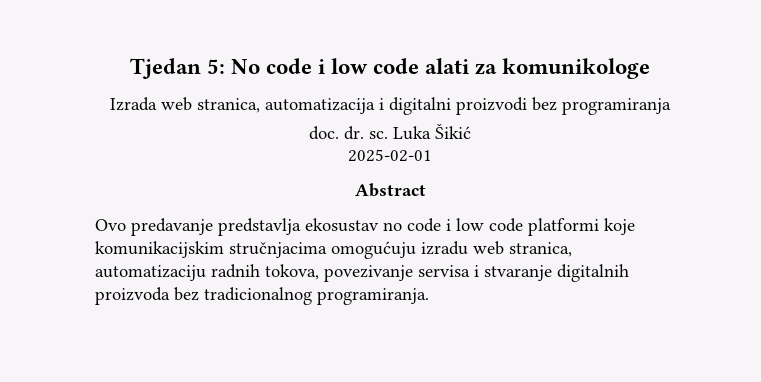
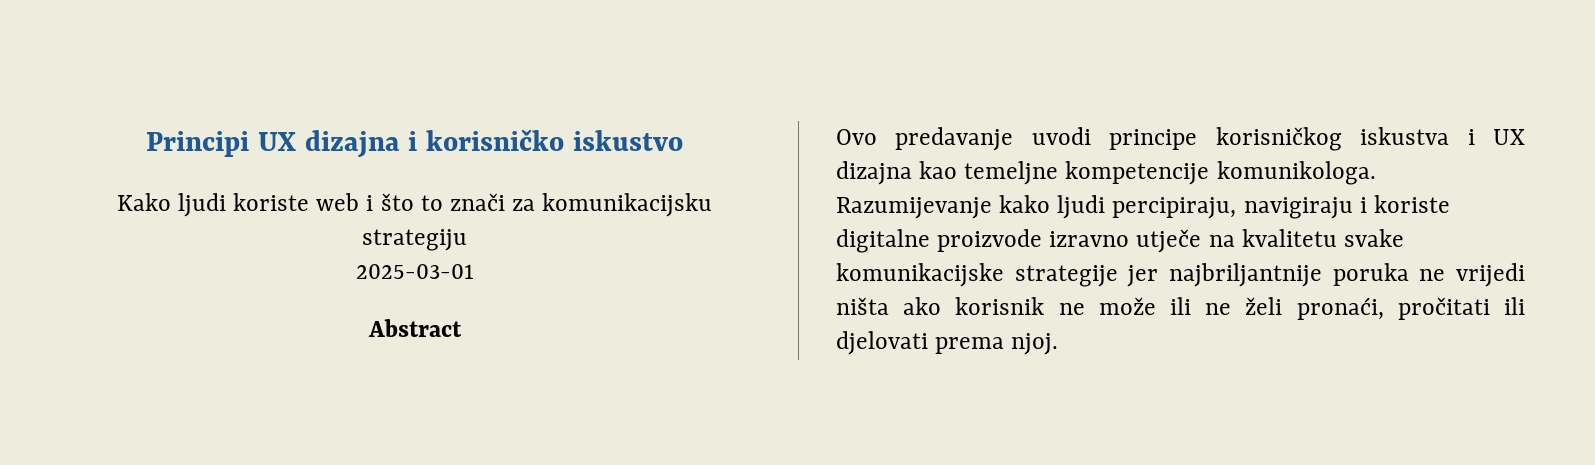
[129,58,651,79] [110,97,671,115] [309,123,471,140] [348,149,432,162] [354,183,426,197] [95,218,635,236] [95,241,572,259] [95,264,629,282] [95,287,429,305] Tjedan 5: No code i low code alati za komunikologe // Izrada web stranica, automatizacija i digitalni proizvodi bez programiranja // doc. dr. sc. Luka Šikić // 2025-02-01 // Abstract // Ovo predavanje predstavlja ekosustav no code i low code platformi koje komunikacijskim stručnjacima omogućuju izradu web stranica, automatizaciju radnih tokova, povezivanje servisa i stvaranje digitalnih proizvoda bez tradicionalnog programiranja. -> [146,129,683,158] [116,193,713,217] [362,229,467,251] [355,264,474,279] [367,319,462,337] [836,127,1525,151] [836,161,1376,185] [836,195,1450,219] [836,229,1404,253] [836,263,1525,287] [836,297,1525,320] [836,331,1059,355] Principi UX dizajna i korisničko iskustvo // Kako ljudi koriste web i što to znači za komunikacijsku strategiju // 2025-03-01 // Abstract // Ovo predavanje uvodi principe korisničkog iskustva i UX dizajna kao temeljne kompetencije komunikologa. Razumijevanje kako ljudi percipiraju, navigiraju i koriste digitalne proizvode izravno utječe na kvalitetu svake komunikacijske strategije jer najbriljantnije poruka ne vrijedi ništa ako korisnik ne može ili ne želi pronaći, pročitati ili djelovati prema njoj.

